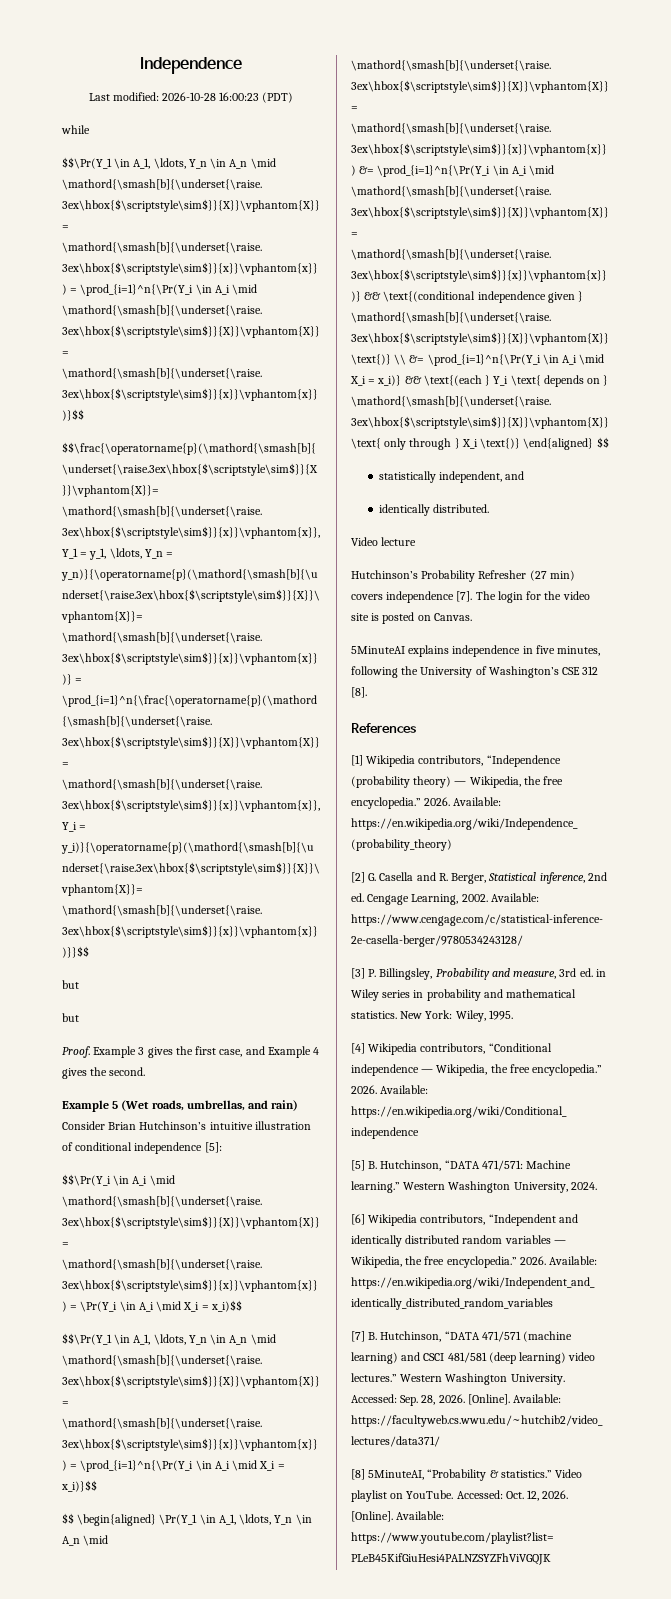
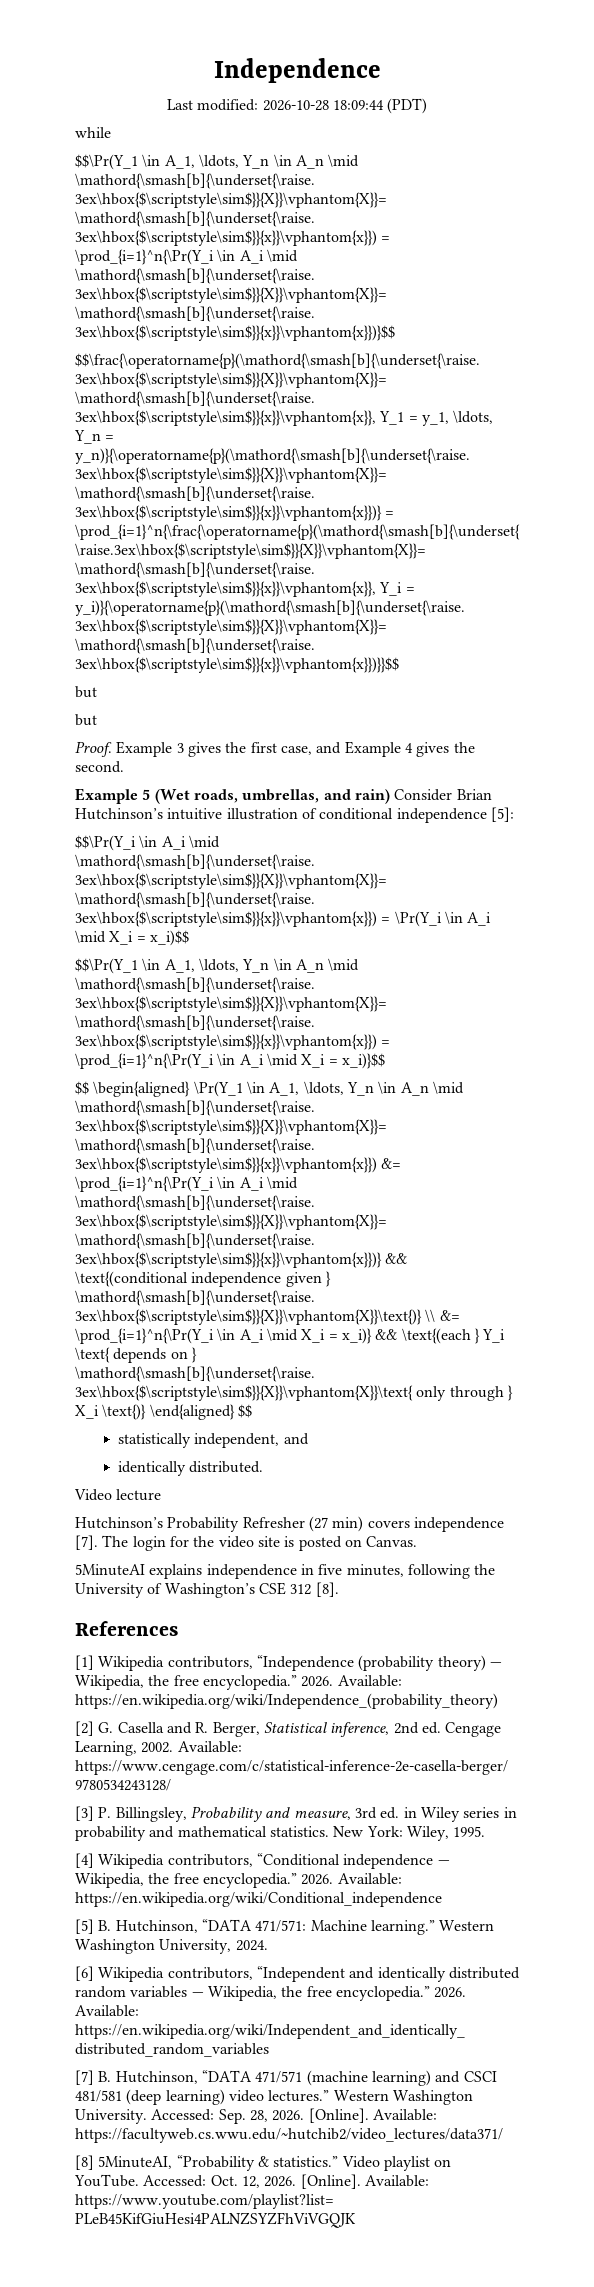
[219,92,260,101] 16:00:23 -> [332,100,384,110] 18:09:44

